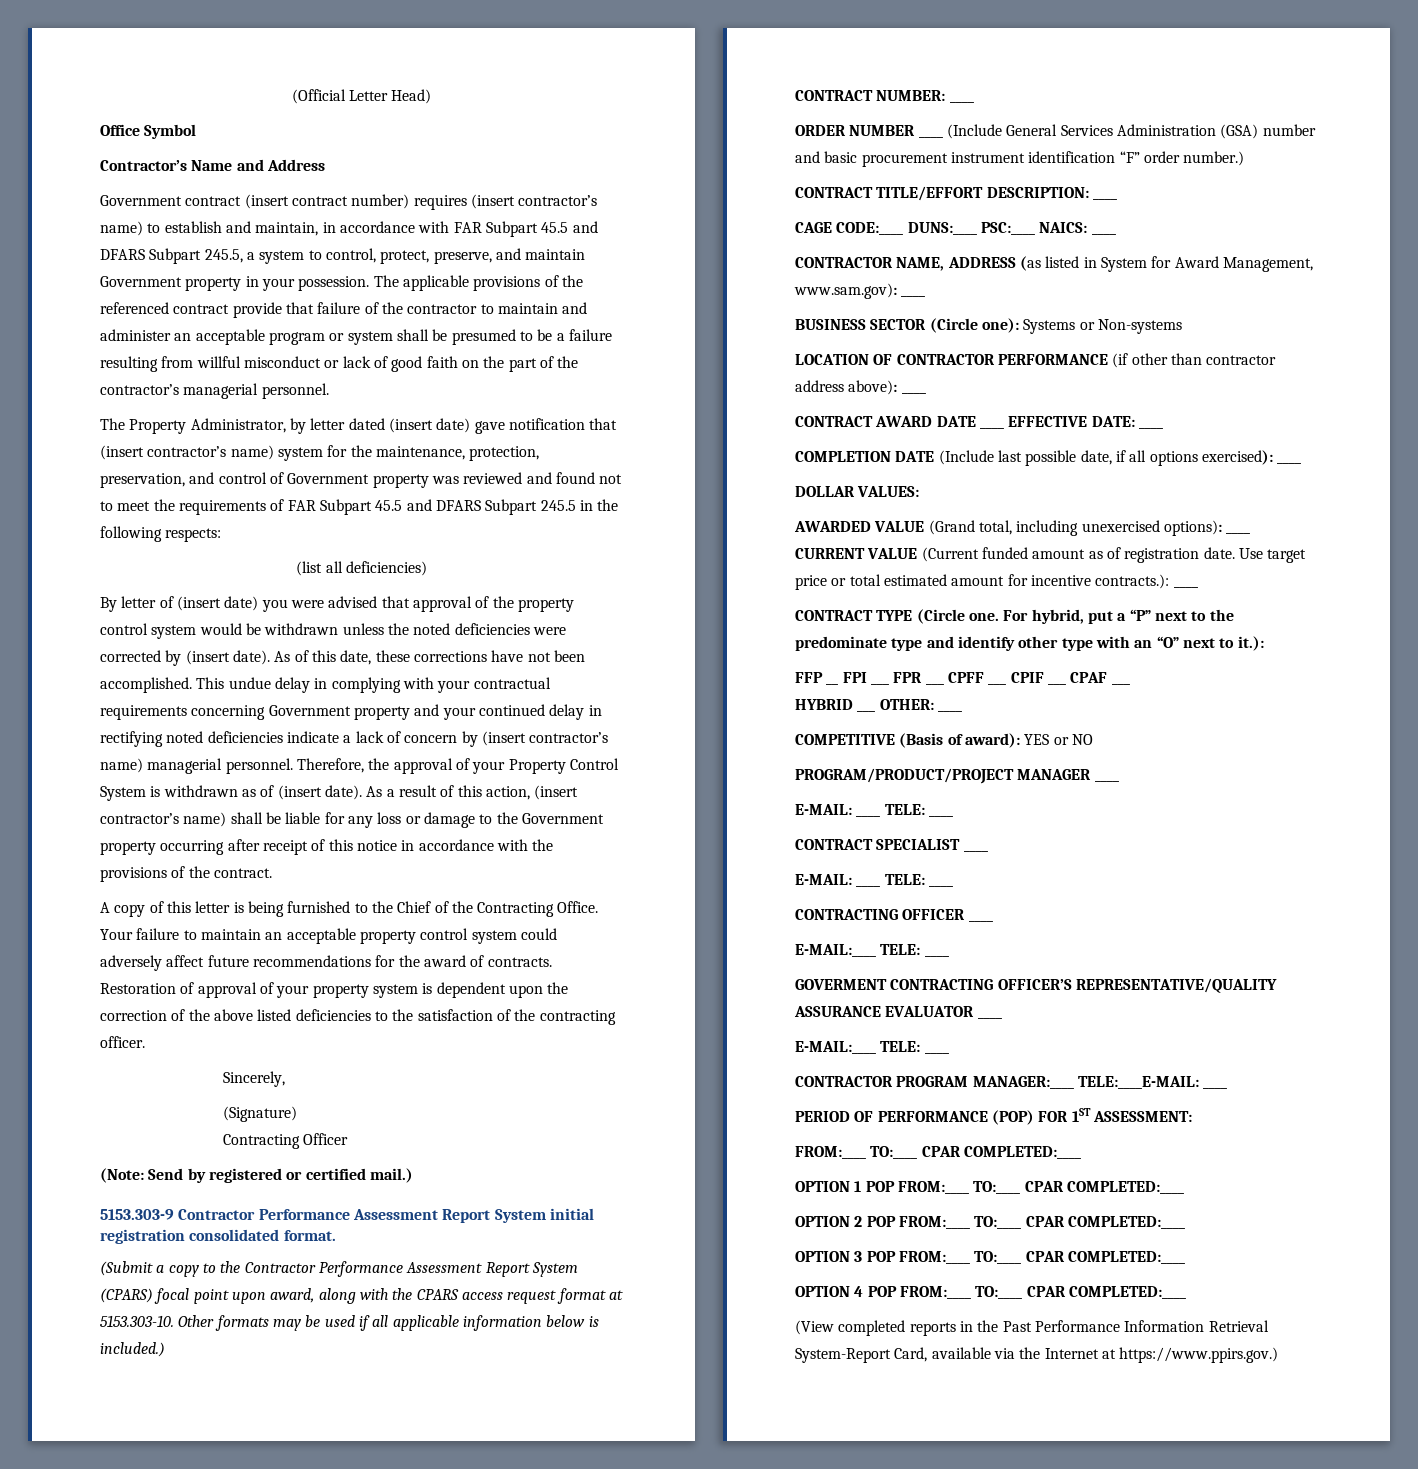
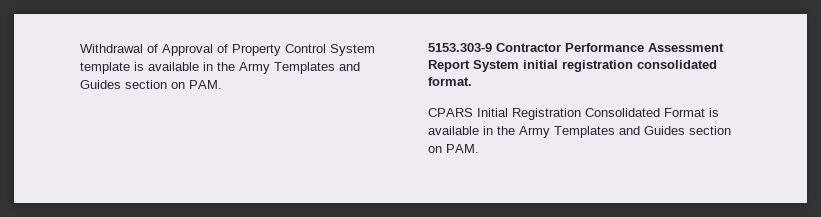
[291,89,432,104] [100,124,197,139] [100,159,325,171] [100,194,598,210] [100,221,598,237] [100,248,586,264] [100,275,583,291] [100,302,588,318] [100,329,612,345] [100,356,579,372] [100,383,329,399] [100,418,618,434] [100,445,540,461] [100,472,623,488] [100,499,619,515] [100,526,222,542] [296,561,427,576] [100,596,574,612] [100,623,566,639] [100,650,585,666] [100,677,551,693] [100,704,602,720] [100,731,609,747] [100,758,619,774] [100,785,579,801] [100,812,604,828] [100,839,554,855] [100,866,272,882] [100,901,599,917] [100,928,557,944] [100,955,552,971] [100,982,569,998] [100,1009,616,1025] [100,1036,145,1048] [223,1071,286,1087] [223,1106,298,1122] [223,1133,349,1149] [100,1168,413,1183] (Official Letter Head) // Office Symbol // Contractor’s Name and Address // Government contract (insert contract number) requires (insert contractor’s name) to establish and maintain, in accordance with FAR Subpart 45.5 and DFARS Subpart 245.5, a system to control, protect, preserve, and maintain Government property in your possession. The applicable provisions of the referenced contract provide that failure of the contractor to maintain and administer an acceptable program or system shall be presumed to be a failure resulting from willful misconduct or lack of good faith on the part of the contractor’s managerial personnel. // The Property Administrator, by letter dated (insert date) gave notification that (insert contractor’s name) system for the maintenance, protection, preservation, and control of Government property was reviewed and found not to meet the requirements of FAR Subpart 45.5 and DFARS Subpart 245.5 in the following respects: // (list all deficiencies) // By letter of (insert date) you were advised that approval of the property control system would be withdrawn unless the noted deficiencies were corrected by (insert date). As of this date, these corrections have not been accomplished. This undue delay in complying with your contractual requirements concerning Government property and your continued delay in rectifying noted deficiencies indicate a lack of concern by (insert contractor’s name) managerial personnel. Therefore, the approval of your Property Control System is withdrawn as of (insert date). As a result of this action, (insert contractor’s name) shall be liable for any loss or damage to the Government property occurring after receipt of this notice in accordance with the provisions of the contract. // A copy of this letter is being furnished to the Chief of the Contracting Office. Your failure to maintain an acceptable property control system could adversely affect future recommendations for the award of contracts. Restoration of approval of your property system is dependent upon the correction of the above listed deficiencies to the satisfaction of the contracting officer. // Sincerely, // (Signature) // Contracting Officer // (Note: Send by registered or certified mail.) -> [80,44,375,56] [80,62,360,74] [80,80,222,89] Withdrawal of Approval of Property Control System template is available in the Army Templates and Guides section on PAM.
[100,1261,578,1277] [100,1288,623,1304] [100,1315,599,1331] [100,1342,165,1357] [795,90,946,101] [949,101,974,103] [795,125,916,136] [918,124,1316,139] [795,151,1245,167] [795,186,1089,201] [1092,198,1117,200] [795,222,1088,235] [1091,233,1116,235] [795,256,1313,272] [794,283,926,299] [795,318,1182,334] [795,353,1277,368] [795,380,926,395] [795,416,976,427] [979,427,1004,429] [1008,416,1135,427] [1138,427,1163,429] [795,450,1302,466] [795,486,920,497] [794,520,1251,536] [795,547,1307,563] [795,574,1198,590] [795,609,1234,624] [795,636,1264,651] [795,672,823,683] [826,683,839,685] [842,672,867,683] [870,683,889,685] [893,672,923,683] [925,683,944,685] [947,672,984,683] [988,683,1007,685] [1010,672,1044,683] [1047,683,1066,685] [1070,672,1108,683] [1111,683,1130,685] [795,699,853,710] [857,710,876,712] [879,699,934,710] [937,710,962,712] [795,733,1093,748] [795,768,1092,784] [1094,780,1119,782] [795,804,852,815] [856,815,881,817] [884,804,925,815] [928,815,953,817] [795,839,961,850] [963,850,988,852] [795,874,852,885] [856,885,881,887] [884,874,925,885] [928,885,953,887] [795,909,966,920] [968,920,993,922] [795,944,921,957] [924,955,949,957] [795,978,1277,993] [794,1006,975,1017] [977,1017,1002,1019] [795,1041,921,1054] [924,1052,949,1054] [795,1076,1228,1089] [795,1108,1192,1125] [795,1146,1081,1159] [795,1181,1184,1194] [795,1216,1185,1229] [795,1251,1185,1264] [795,1286,1186,1299] [795,1320,1269,1336] [795,1347,1279,1363] (Submit a copy to the Contractor Performance Assessment Report System (CPARS) focal point upon award, along with the CPARS access request format at 5153.303-10. Other formats may be used if all applicable information below is included.) // CONTRACT NUMBER: ____ // ORDER NUMBER ____ (Include General Services Administration (GSA) number and basic procurement instrument identification “F” order number.) // CONTRACT TITLE/EFFORT DESCRIPTION: ____ // CAGE CODE:____ DUNS:____ PSC:____ NAICS: ____ // CONTRACTOR NAME, ADDRESS (as listed in System for Award Management, www.sam.gov): ____ // BUSINESS SECTOR (Circle one): Systems or Non-systems // LOCATION OF CONTRACTOR PERFORMANCE (if other than contractor address above): ____ // CONTRACT AWARD DATE ____ EFFECTIVE DATE: ____ // COMPLETION DATE (Include last possible date, if all options exercised): ____ // DOLLAR VALUES: // AWARDED VALUE (Grand total, including unexercised options): ____ CURRENT VALUE (Current funded amount as of registration date. Use target price or total estimated amount for incentive contracts.): ____ // CONTRACT TYPE (Circle one. For hybrid, put a “P” next to the predominate type and identify other type with an “O” next to it.): // FFP __ FPI ___ FPR ___ CPFF ___ CPIF ___ CPAF ___ // HYBRID ___ OTHER: ____ // COMPETITIVE (Basis of award): YES or NO // PROGRAM/PRODUCT/PROJECT MANAGER ____ // E-MAIL: ____ TELE: ____ // CONTRACT SPECIALIST ____ // E-MAIL: ____ TELE: ____ // CONTRACTING OFFICER ____ // E-MAIL:____ TELE: ____ // GOVERMENT CONTRACTING OFFICER’S REPRESENTATIVE/QUALITY ASSURANCE EVALUATOR ____ // E-MAIL:____ TELE: ____ // CONTRACTOR PROGRAM MANAGER:____ TELE:____E-MAIL: ____ // PERIOD OF PERFORMANCE (POP) FOR 1ST ASSESSMENT: // FROM:____ TO:____ CPAR COMPLETED:____ // OPTION 1 POP FROM:____ TO:____ CPAR COMPLETED:____ // OPTION 2 POP FROM:____ TO:____ CPAR COMPLETED:____ // OPTION 3 POP FROM:____ TO:____ CPAR COMPLETED:____ // OPTION 4 POP FROM:____ TO:____ CPAR COMPLETED:____ // (View completed reports in the Past Performance Information Retrieval System-Report Card, available via the Internet at https://www.ppirs.gov.) -> [428,108,719,120] [428,126,731,138] [428,144,479,153] CPARS Initial Registration Consolidated Format is available in the Army Templates and Guides section on PAM.

